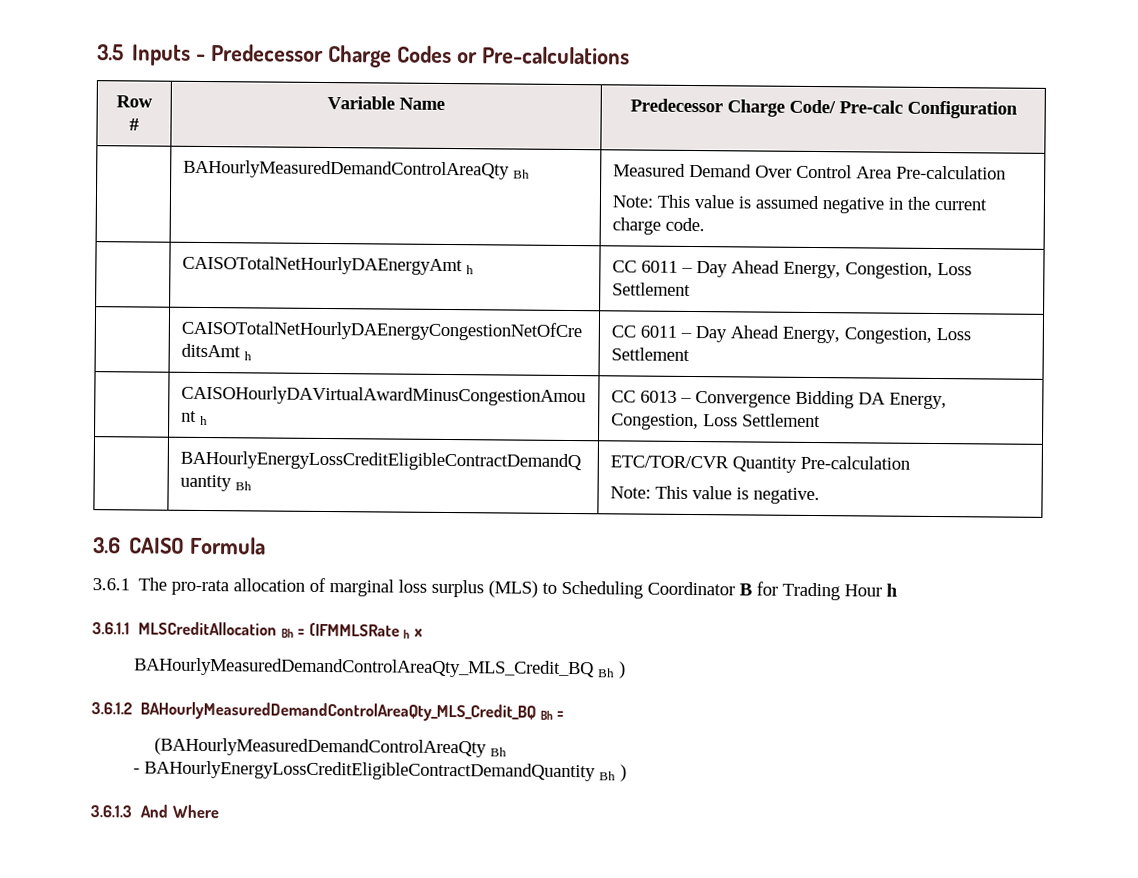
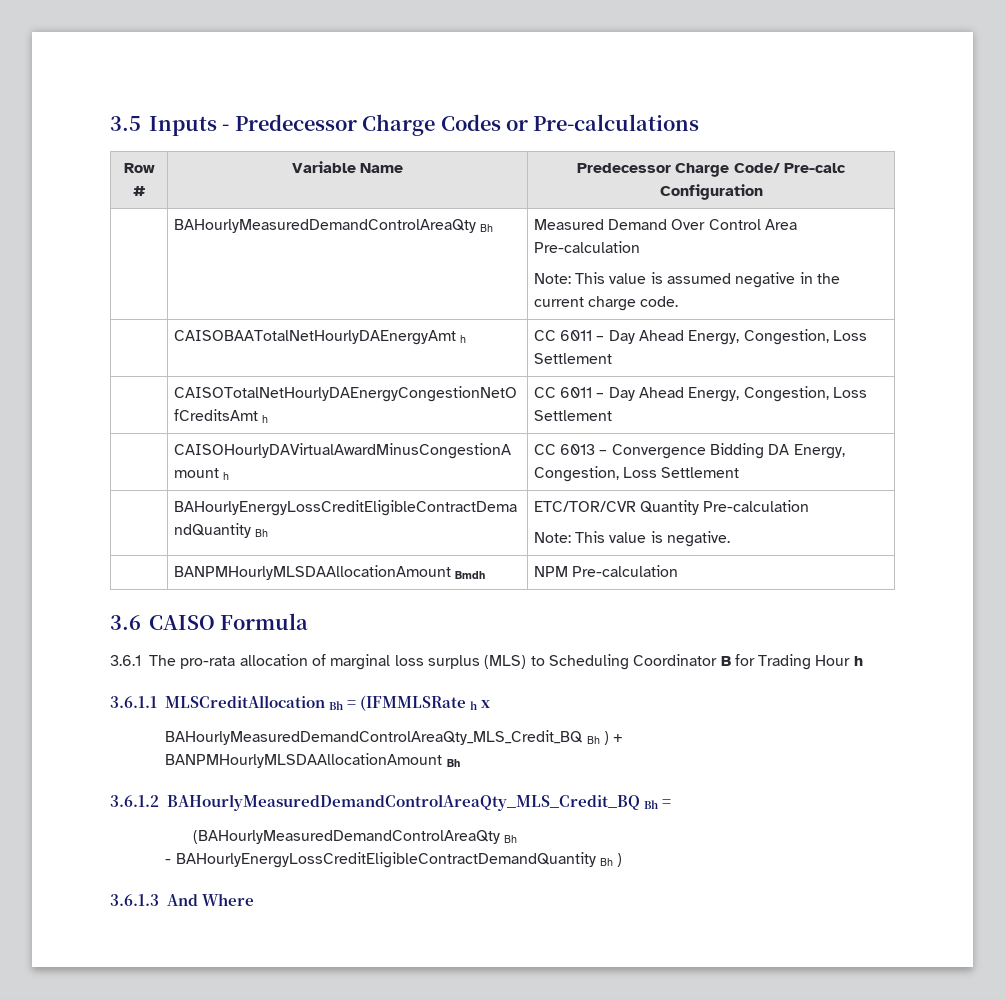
[182,255,464,276] CAISOTotalNetHourlyDAEnergyAmt -> [173,330,456,345] CAISOBAATotalNetHourlyDAEnergyAmt
(821, 496) none -> [173,565,486,580] [533,565,679,577] // | BANPMHourlyMLSDAAllocationAmount Bmdh | NPM Pre-calculation
(627, 670) none -> [613,734,624,742] [165,753,460,768] + BANPMHourlyMLSDAAllocationAmount Bh

